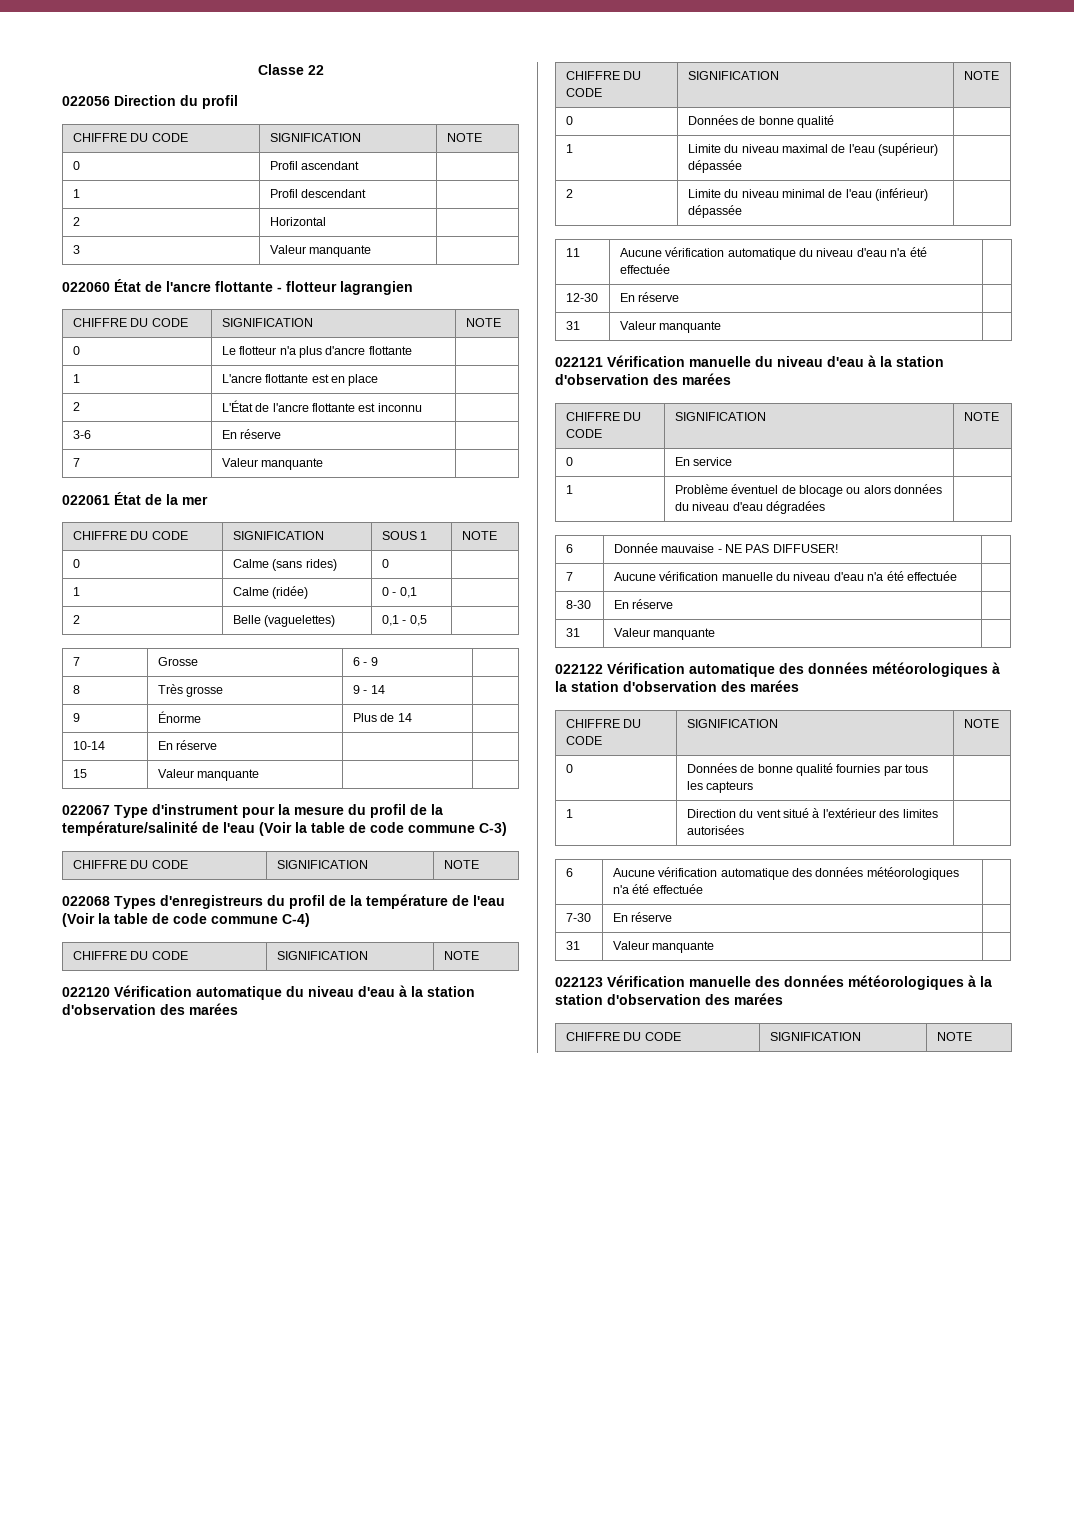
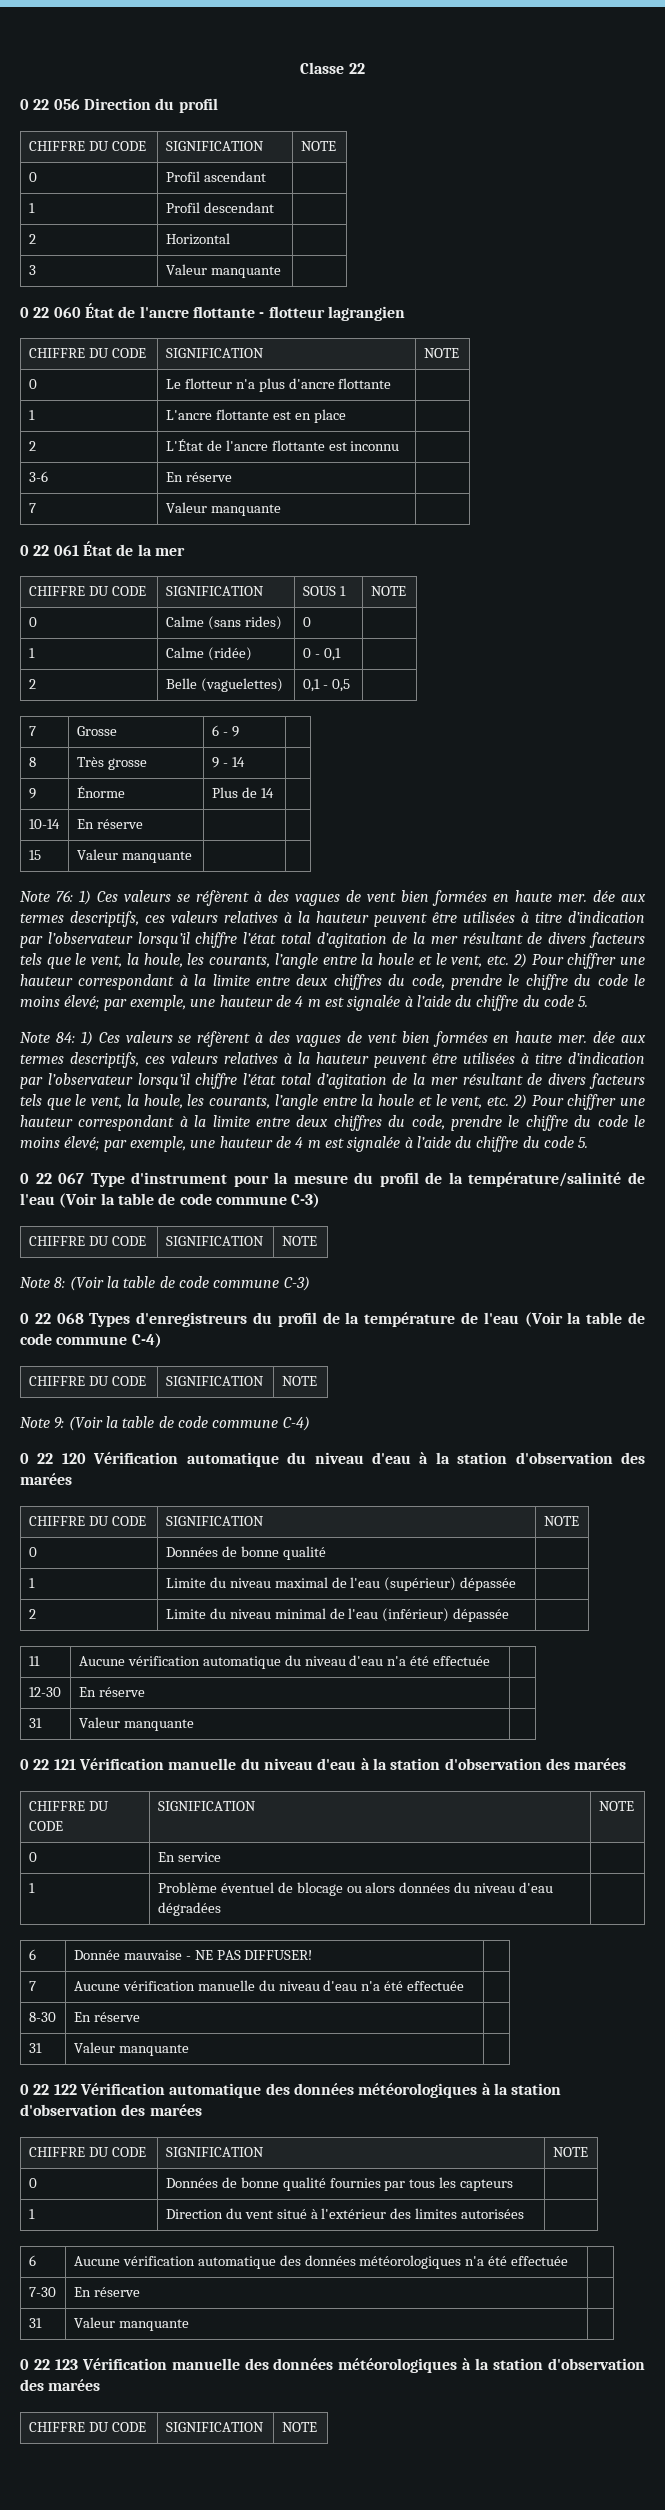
[62,96,110,106] 022056 -> [20,99,80,110] 0 22 056
[62,282,110,292] 022060 -> [20,307,81,318] 0 22 060
[62,495,110,505] 022061 -> [20,545,79,556] 0 22 061
[62,805,110,815] 022067 -> [20,890,646,906] [20,911,645,927] [20,932,645,948] [20,953,645,969] [20,974,645,990] [20,995,589,1011] [20,1031,647,1047] [20,1052,645,1068] [20,1073,645,1089] [20,1094,645,1110] [20,1115,645,1131] [20,1136,589,1152] [20,1173,85,1184] Note 76: 1) Ces valeurs se réfèrent à des vagues de vent bien formées en haute mer. dée aux termes descriptifs, ces valeurs relatives à la hauteur peuvent être utilisées à titre d’indication par l’observateur lorsqu’il chiffre l’état total d’agitation de la mer résultant de divers facteurs tels que le vent, la houle, les courants, l’angle entre la houle et le vent, etc. 2) Pour chiffrer une hauteur correspondant à la limite entre deux chiffres du code, prendre le chiffre du code le moins élevé; par exemple, une hauteur de 4 m est signalée à l’aide du chiffre du code 5. // Note 84: 1) Ces valeurs se réfèrent à des vagues de vent bien formées en haute mer. dée aux termes descriptifs, ces valeurs relatives à la hauteur peuvent être utilisées à titre d’indication par l’observateur lorsqu’il chiffre l’état total d’agitation de la mer résultant de divers facteurs tels que le vent, la houle, les courants, l’angle entre la houle et le vent, etc. 2) Pour chiffrer une hauteur correspondant à la limite entre deux chiffres du code, prendre le chiffre du code le moins élevé; par exemple, une hauteur de 4 m est signalée à l’aide du chiffre du code 5. // 0 22 067
[62,896,110,906] 022068 -> [20,1276,310,1291] [20,1313,84,1324] Note 8: (Voir la table de code commune C-3) // 0 22 068
[62,987,110,997] 022120 -> [20,1416,310,1431] [20,1453,86,1464] Note 9: (Voir la table de code commune C-4) // 0 22 120
[555,357,603,367] 022121 -> [20,1759,76,1770] 0 22 121
[555,664,603,674] 022122 -> [20,2084,77,2095] 0 22 122
[555,977,603,987] 022123 -> [20,2359,78,2370] 0 22 123

